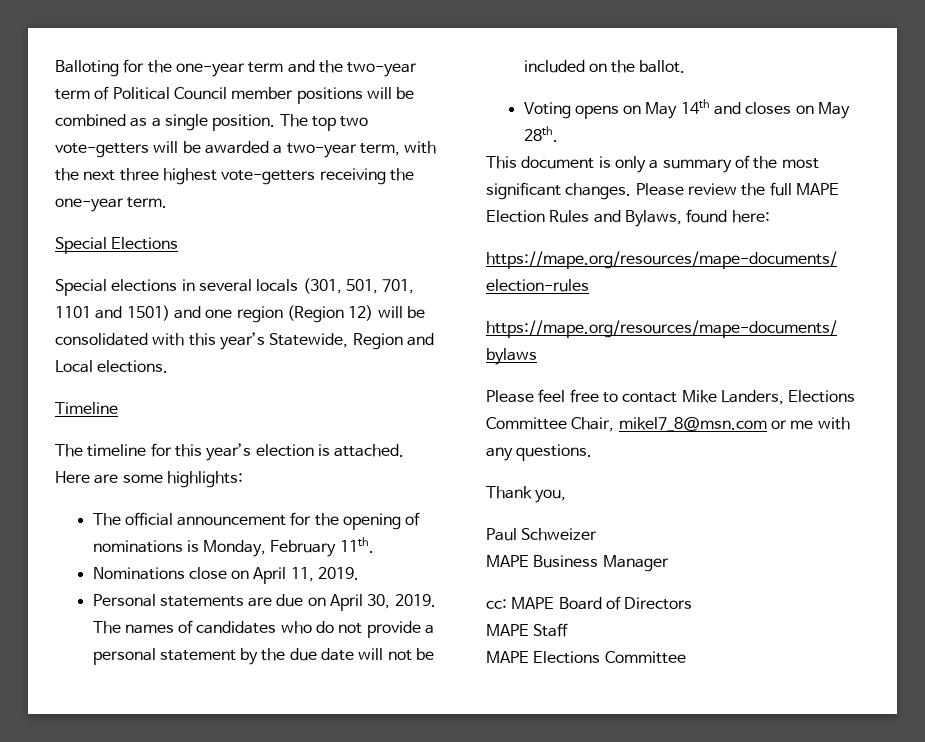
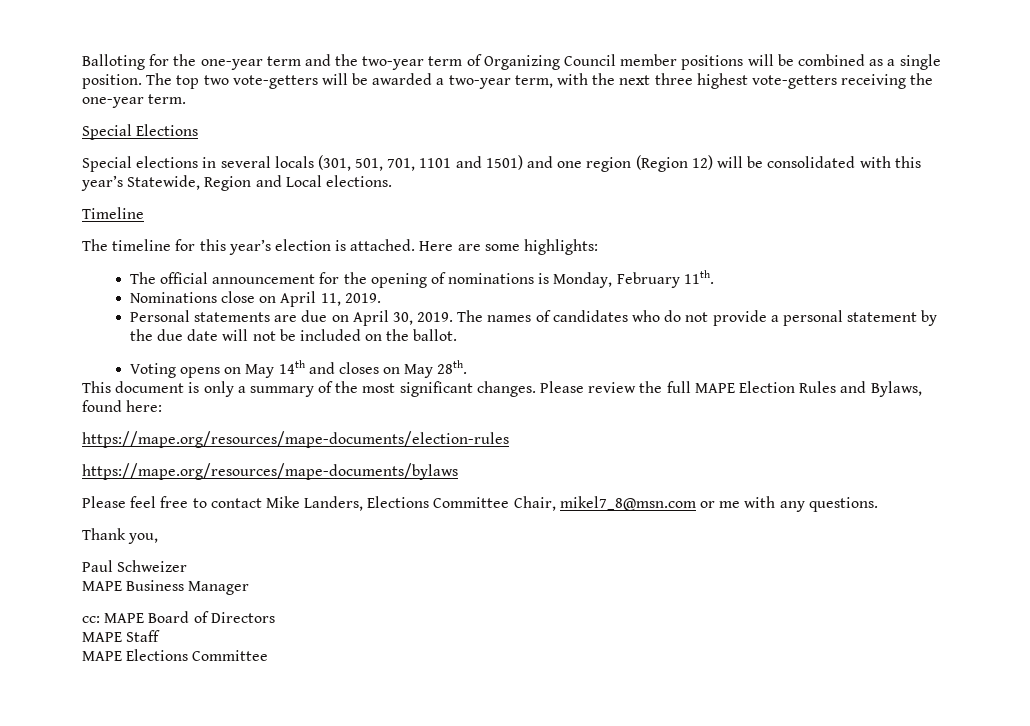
[112,87,170,100] Political -> [483,55,560,70] Organizing

